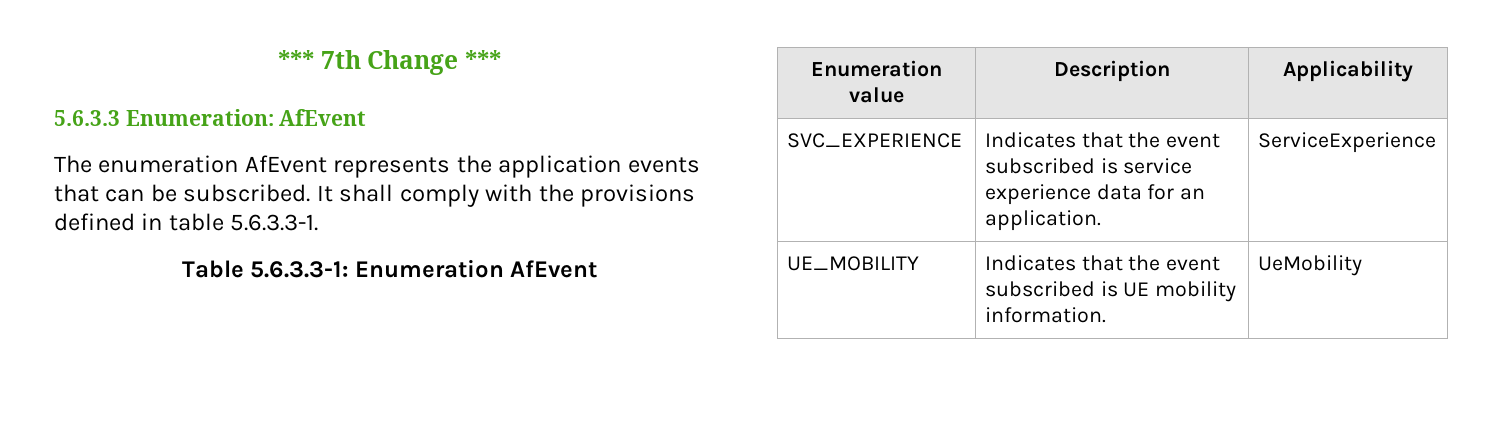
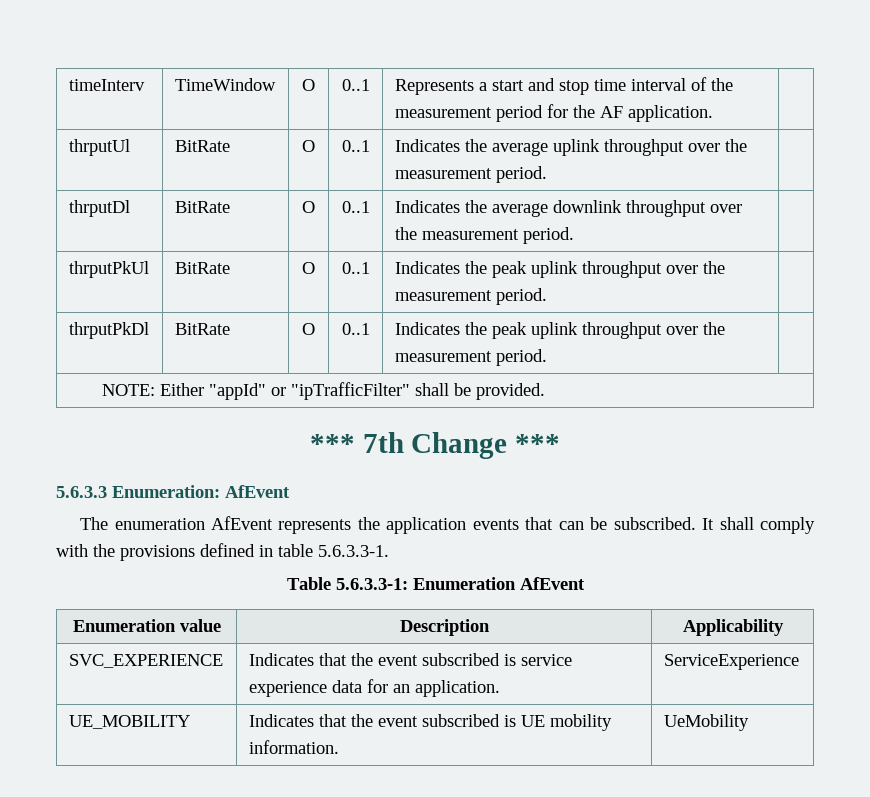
(278, 59) none -> [68,79,145,91] [174,78,276,91] [302,79,315,91] [341,79,370,91] [394,77,733,95] [394,104,713,122] [68,139,130,156] [174,140,230,152] [302,140,315,152] [341,140,370,152] [394,139,747,156] [394,166,547,183] [68,200,130,217] [174,201,230,213] [302,201,315,213] [341,201,370,213] [394,200,742,217] [394,227,574,244] [68,261,149,278] [174,262,230,274] [302,262,315,274] [341,262,370,274] [394,261,725,278] [394,288,547,305] [68,322,149,339] [174,323,230,335] [302,323,315,335] [341,323,370,335] [394,322,725,339] [394,349,547,366] [102,382,546,400] timeInterv | TimeWindow | O | 0..1 | Represents a start and stop time interval of the measurement period for the AF application. | // thrputUl | BitRate | O | 0..1 | Indicates the average uplink throughput over the measurement period. | // thrputDl | BitRate | O | 0..1 | Indicates the average downlink throughput over the measurement period. | // thrputPkUl | BitRate | O | 0..1 | Indicates the peak uplink throughput over the measurement period. | // thrputPkDl | BitRate | O | 0..1 | Indicates the peak uplink throughput over the measurement period. | // NOTE: Either "appId" or "ipTrafficFilter" shall be provided. //

